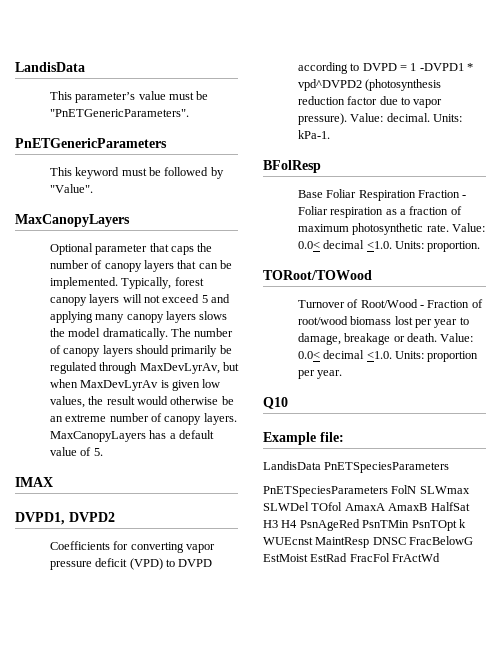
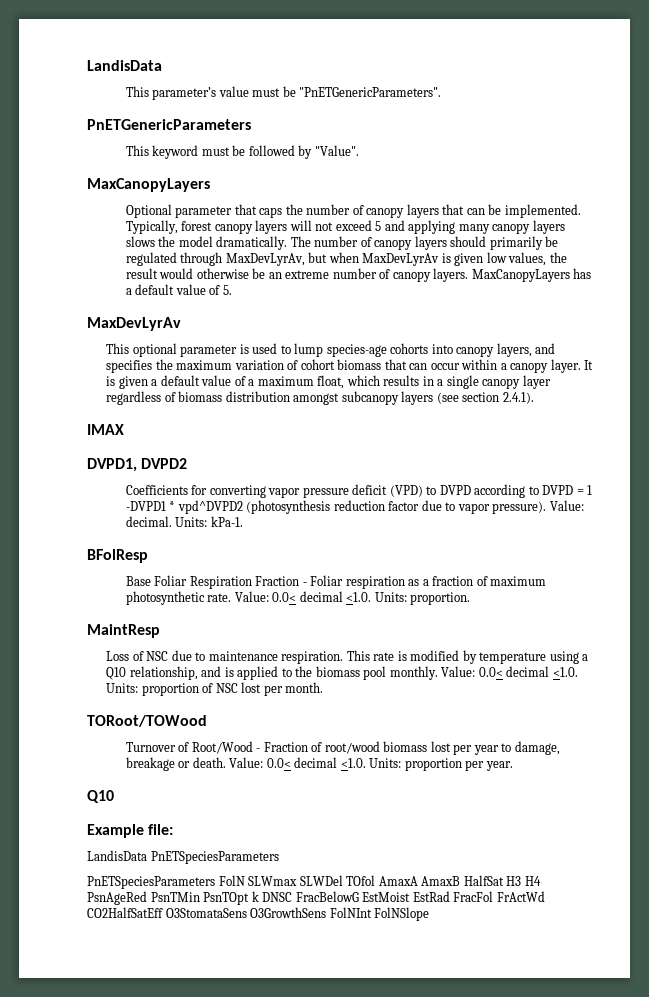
(103, 452) none -> [87,317,181,331] [106,343,556,357] [106,359,594,373] [106,375,551,389] [106,391,534,405] // MaxDevLyrAv // This optional parameter is used to lump species-age cohorts into canopy layers, and specifies the maximum variation of cohort biomass that can occur within a canopy layer. It is given a default value of a maximum float, which results in a single canopy layer regardless of biomass distribution amongst subcanopy layers (see section 2.4.1).
(481, 246) none -> [87,624,160,638] [106,650,589,664] [106,666,578,680] [106,682,324,696] // MaintResp // Loss of NSC due to maintenance respiration. This rate is modified by temperature using a Q10 relationship, and is applied to the biomass pool monthly. Value: 0.0< decimal <1.0. Units: proportion of NSC lost per month.
[263,537,370,548] WUEcnst MaintResp -> (259, 896) none
(441, 557) none -> [87,907,430,921] CO2HalfSatEff O3StomataSens O3GrowthSens FolNInt FolNSlope

